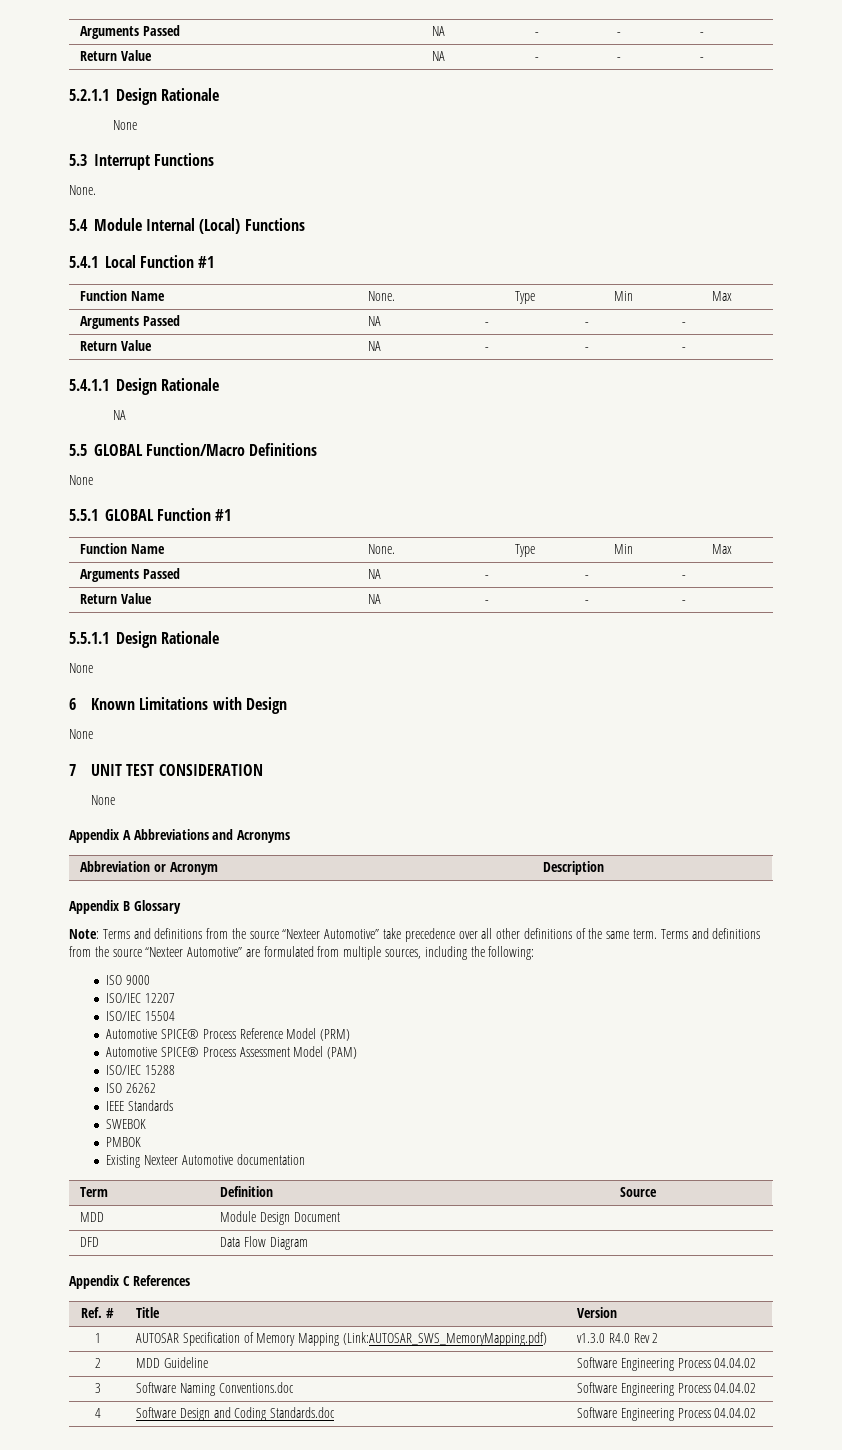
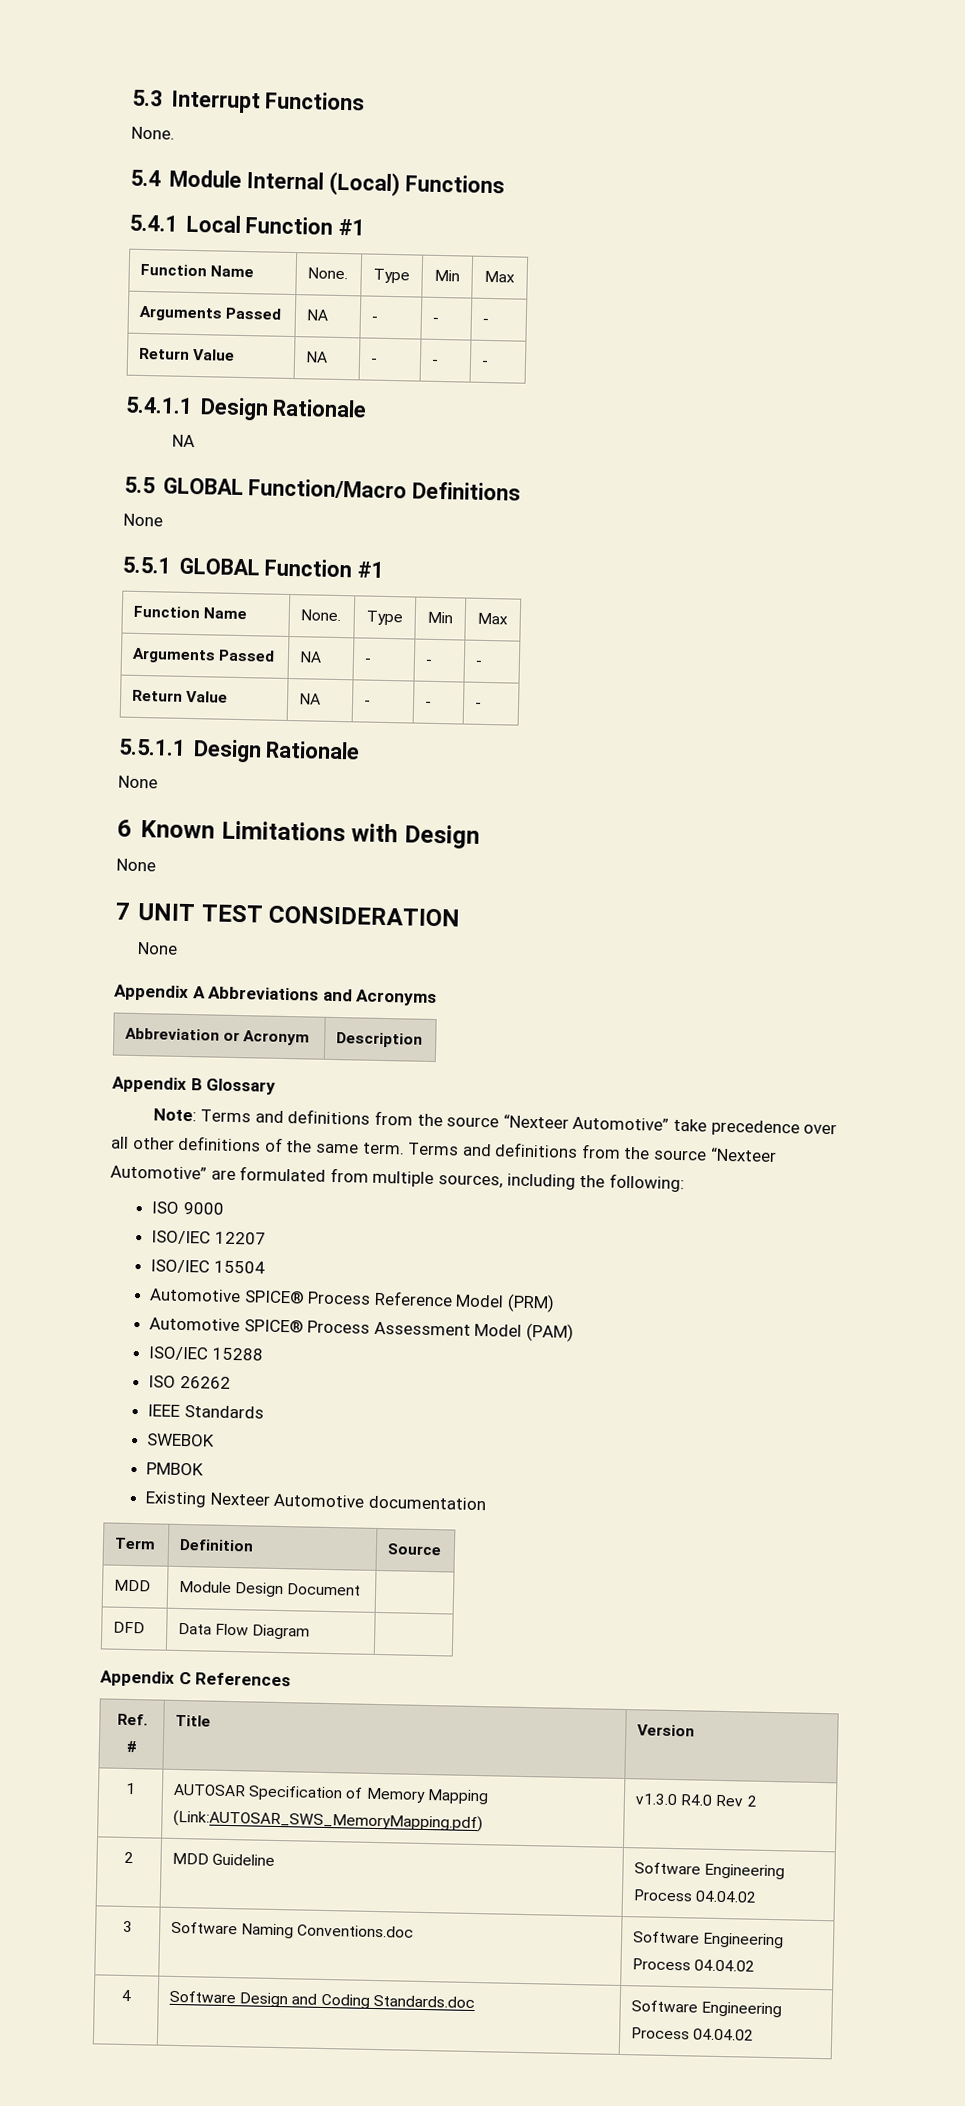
[79,25,180,39] [431,26,445,36] [534,32,539,36] [616,32,621,36] [699,32,704,36] [79,50,152,61] [431,51,445,61] [534,57,539,61] [616,57,621,61] [699,57,704,61] [69,88,220,105] [112,120,137,130] Arguments Passed | NA | - | - | - // Return Value | NA | - | - | - // 5.2.1.1 Design Rationale // None // -> (132, 98) none

